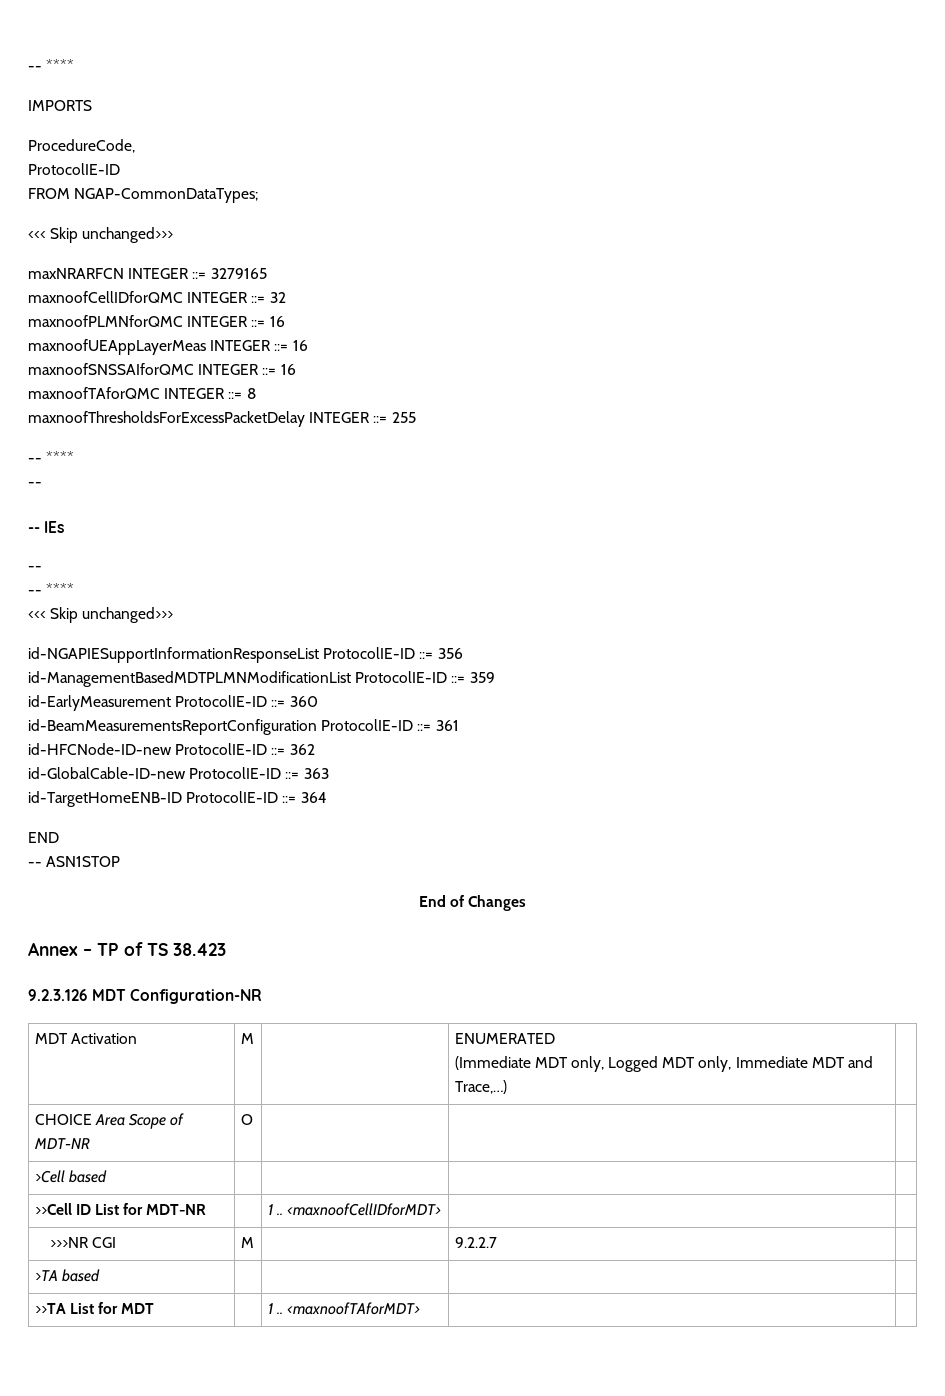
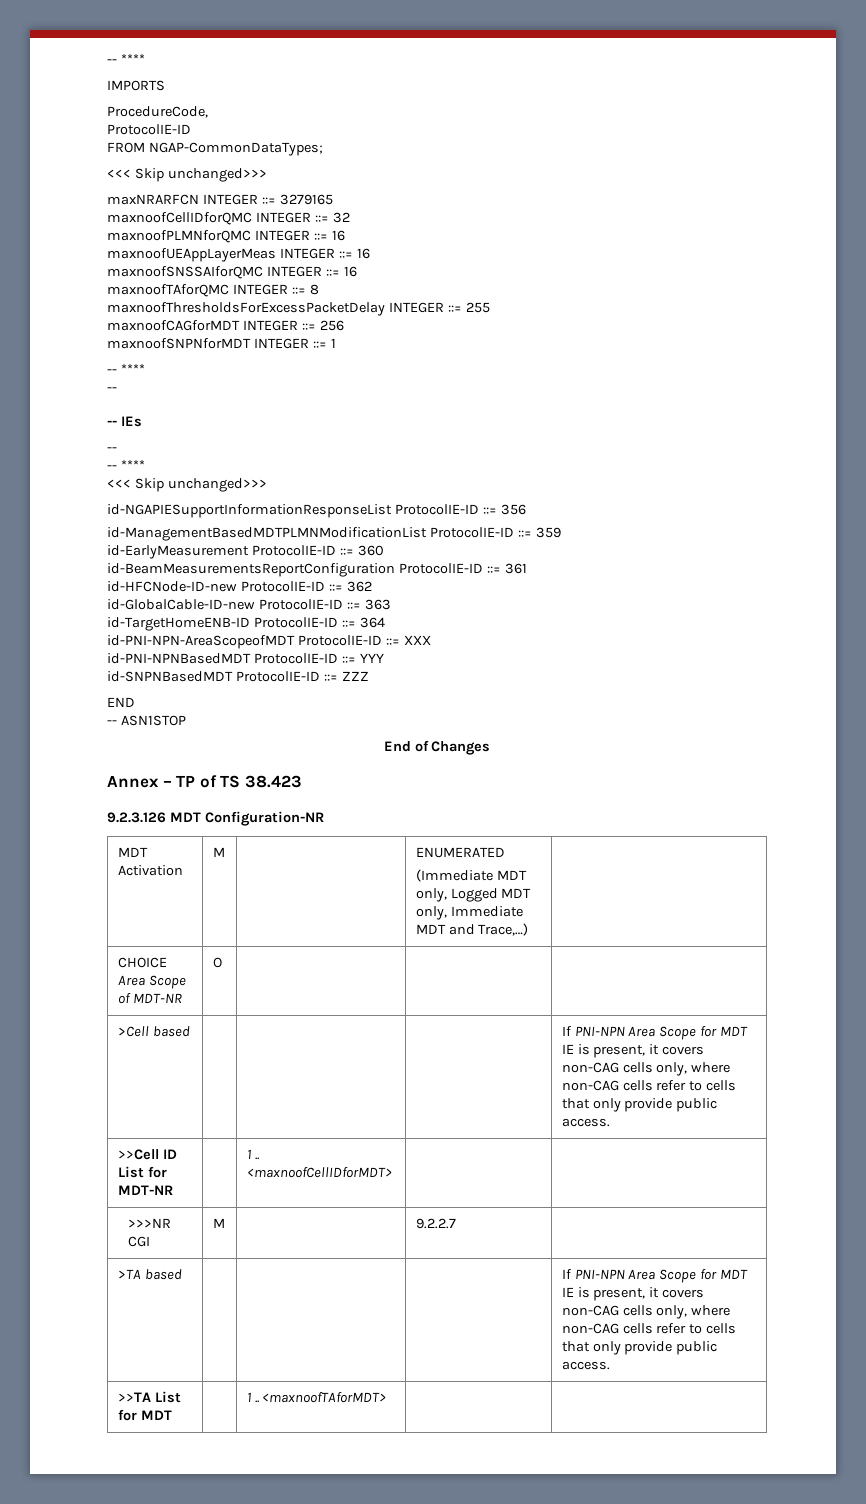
(416, 417) none -> [107,320,344,331] [107,338,336,349] // maxnoofCAGforMDT INTEGER ::= 256 // maxnoofSNPNforMDT INTEGER ::= 1
(327, 797) none -> [107,635,431,649] [107,653,384,664] [107,671,369,682] // id-PNI-NPN-AreaScopeofMDT ProtocolIE-ID ::= XXX // id-PNI-NPNBasedMDT ProtocolIE-ID ::= YYY // id-SNPNBasedMDT ProtocolIE-ID ::= ZZZ
(107, 1176) none -> [561,1026,749,1040] [561,1044,705,1058] [561,1062,731,1076] [561,1080,737,1091] [561,1098,718,1112] [561,1118,610,1127] If PNI-NPN Area Scope for MDT IE is present, it covers non-CAG cells only, where non-CAG cells refer to cells that only provide public access.
(100, 1275) none -> [561,1269,749,1283] [561,1287,705,1301] [561,1305,731,1319] [561,1323,737,1334] [561,1341,718,1355] [561,1361,610,1370] If PNI-NPN Area Scope for MDT IE is present, it covers non-CAG cells only, where non-CAG cells refer to cells that only provide public access.

